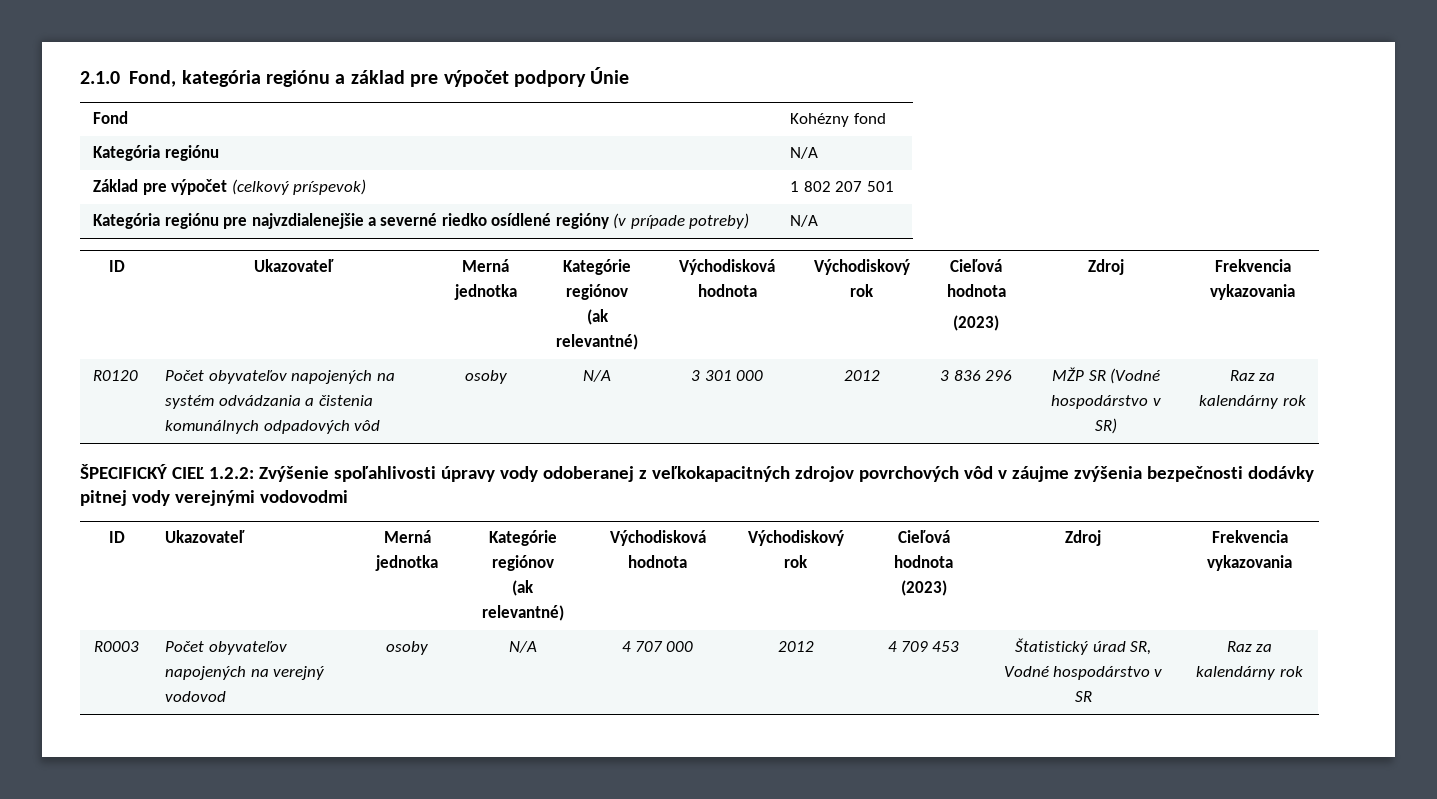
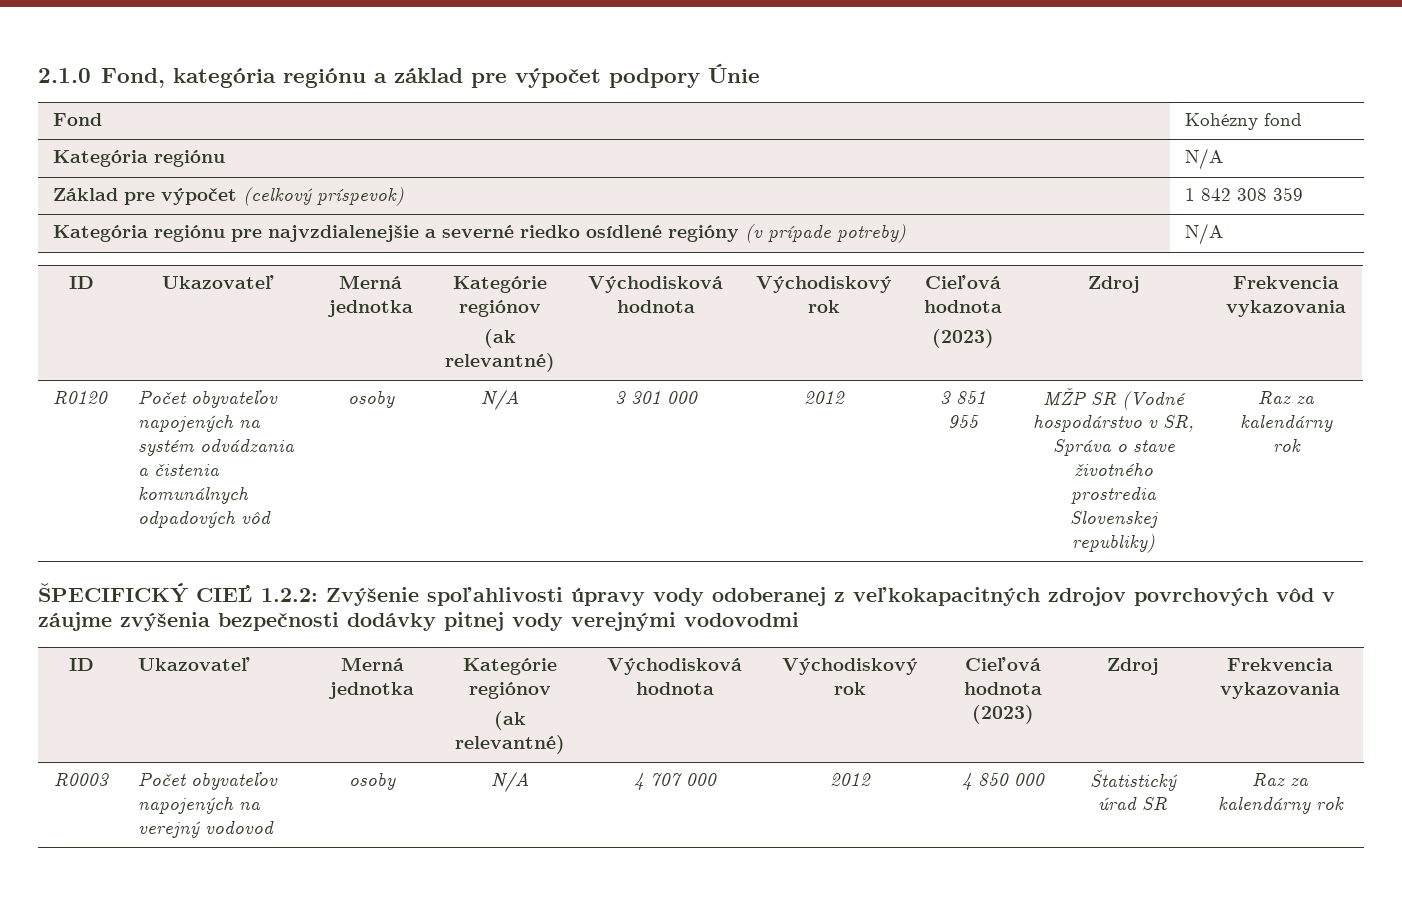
[803,181,894,192] 802 207 501 -> [1201,187,1304,201] 842 308 359
[953,370,1012,381] 836 296 -> [955,391,986,404] [947,415,979,428] 851 955
[1095,418,1117,434] SR) -> [1163,415,1194,432] [1052,439,1175,456] [1074,463,1153,476] [1071,487,1157,504] [1070,511,1158,528] [1072,534,1155,553] SR, Správa o stave životného prostredia Slovenskej republiky)
[901,641,960,652] 709 453 -> [977,773,1045,786] 850 000
[1129,641,1151,655] [1003,666,1163,680] SR, Vodné hospodárstvo v -> (1137, 803) none

